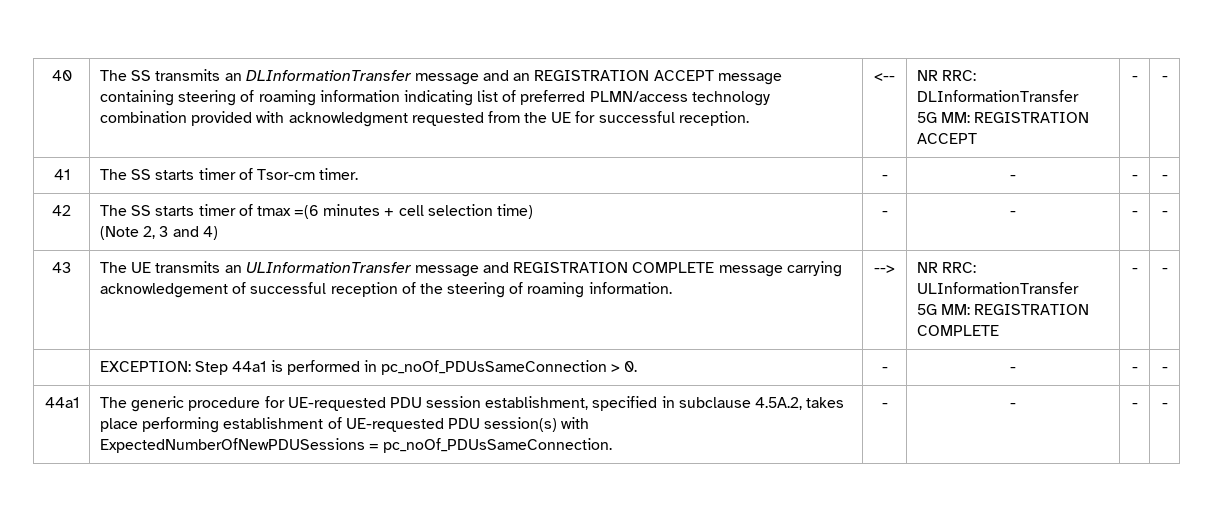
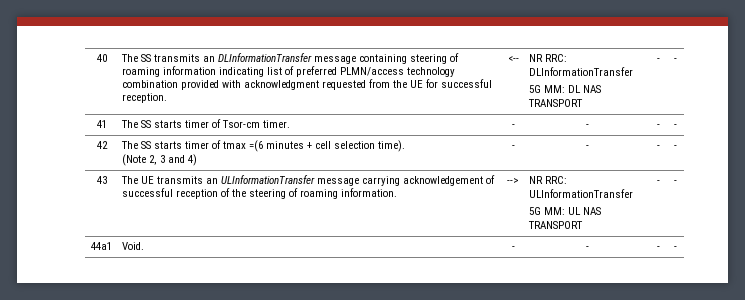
[483,70,782,85] and an REGISTRATION ACCEPT message -> (357, 60) none
[974,112,1090,123] [916,133,977,144] REGISTRATION ACCEPT -> [568,85,602,93] [528,99,584,107] DL NAS TRANSPORT
[497,204,534,219] time) -> [378,140,406,152] time).
[483,262,783,277] and REGISTRATION COMPLETE message -> (360, 182) none
[974,304,1090,315] [916,325,999,336] [1131,268,1138,273] [1161,268,1168,273] [99,360,638,375] [881,367,888,372] [1010,367,1016,372] [1131,367,1138,372] [1161,367,1168,372] [44,397,79,408] [99,396,845,412] [99,417,590,433] [99,438,613,453] REGISTRATION COMPLETE | - | - // | EXCEPTION: Step 44a1 is performed in pc_noOf_PDUsSameConnection > 0. | - | - | - | - // 44a1 | The generic procedure for UE-requested PDU session establishment, specified in subclause 4.5A.2, takes place performing establishment of UE-requested PDU session(s) with ExpectedNumberOfNewPDUSessions = pc_noOf_PDUsSameConnection. -> [568,207,602,215] [528,221,584,229] [657,180,660,184] [673,180,677,184] [91,242,112,250] [122,242,145,250] UL NAS TRANSPORT | - | - // 44a1 | Void.

